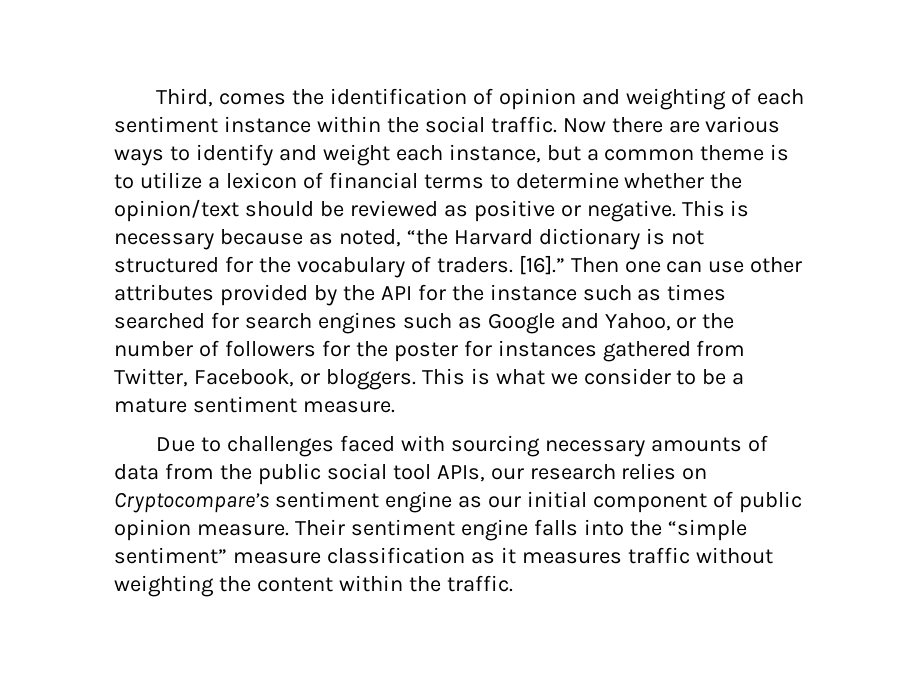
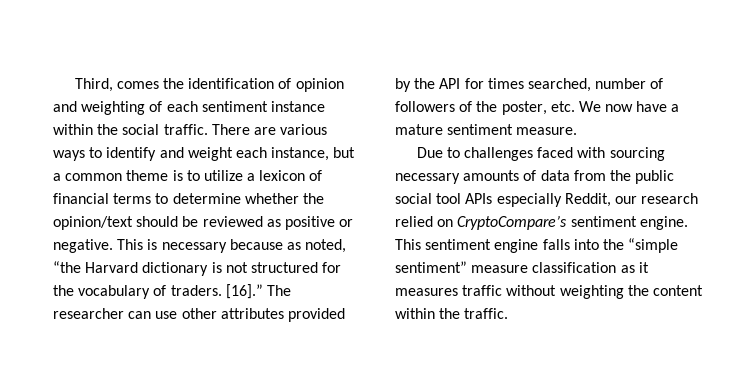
[562,117,663,133] Now there -> [211,124,250,135] There
[570,257,661,273] Then one -> [266,285,291,296] [53,308,124,319] The researcher
[451,284,727,301] [114,312,735,334] [114,340,746,362] [114,368,727,390] the instance such as times searched for search engines such as Google and Yahoo, or the number of followers for the poster for instances gathered from Twitter, Facebook, or bloggers. This is what we consider to be -> [487,78,664,92] [395,101,668,115] times searched, number of followers of the poster, etc. We now have
[436,463,708,482] [114,491,802,513] [114,519,345,541] APIs, our research relies on Cryptocompare’s sentiment engine as our initial component of public opinion measure. Their -> [465,193,699,207] [395,215,688,230] [395,239,421,250] APIs especially Reddit, our research relied on CryptoCompare’s sentiment engine. This

